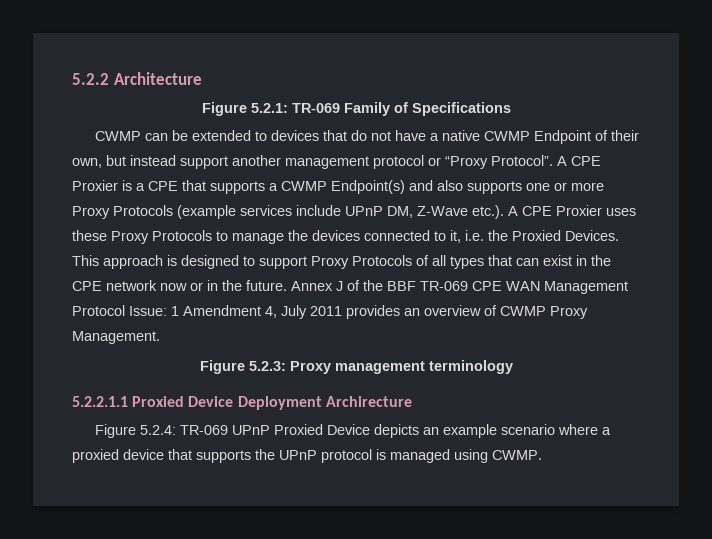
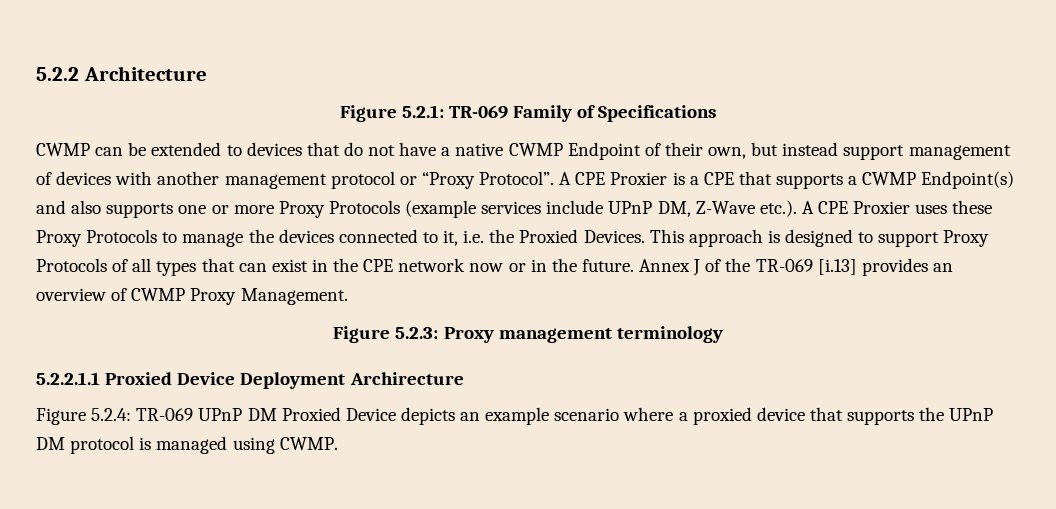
(228, 162) none -> [908,145,1011,160] [36,171,153,185] management of devices with
[387,281,628,294] [72,305,342,319] BBF TR-069 CPE WAN Management Protocol Issue: 1 Amendment 4, July 2011 -> [755,259,857,275] TR-069 [i.13]
(270, 430) none -> [247,408,277,421] DM
(317, 455) none -> [36,437,65,450] DM

